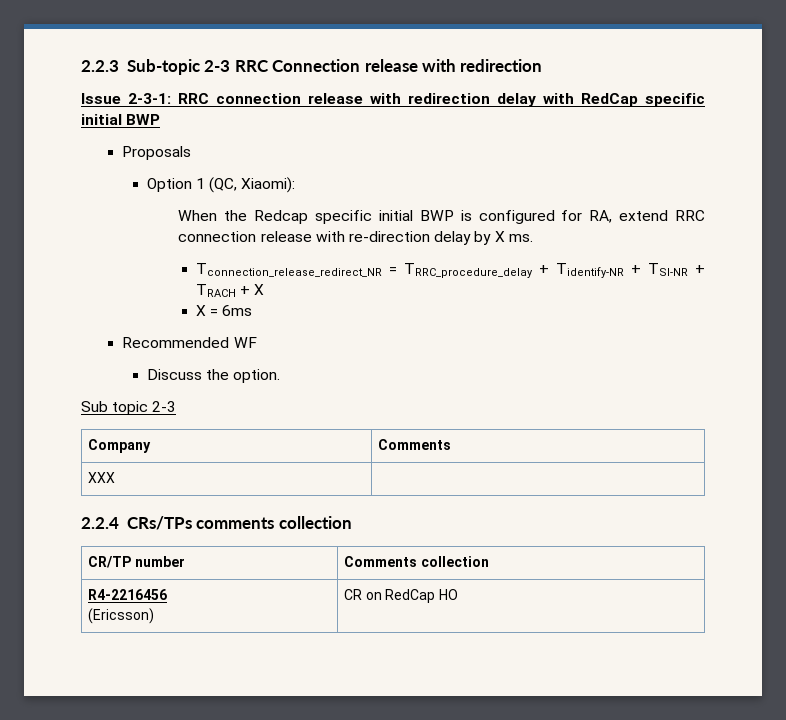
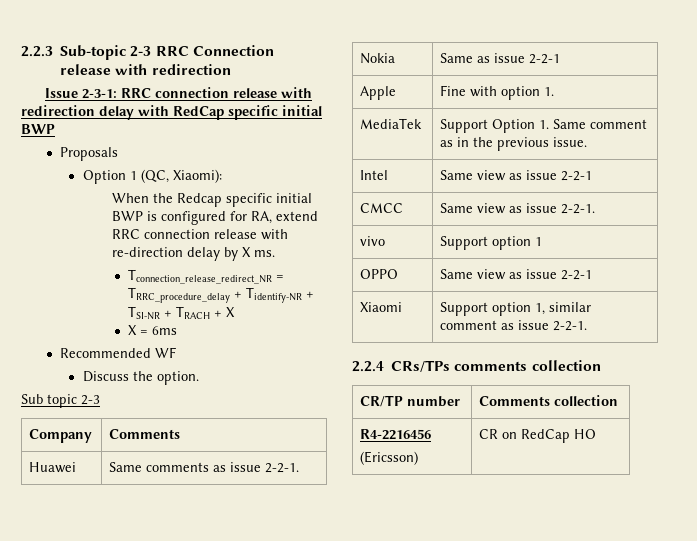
[87,472,115,483] XXX | -> [29,462,77,473] [109,462,300,473] [360,53,396,64] [440,53,561,64] [360,86,397,100] [440,85,555,100] [360,118,423,129] [440,119,648,133] [440,137,588,151] [360,170,389,180] [440,170,593,181] [360,203,404,213] [440,203,596,214] [360,236,386,246] [440,236,543,250] [360,269,399,279] [440,269,593,280] [360,302,403,312] [440,302,592,316] [440,320,588,331] Huawei | Same comments as issue 2-2-1. // Nokia | Same as issue 2-2-1 // Apple | Fine with option 1. // MediaTek | Support Option 1. Same comment as in the previous issue. // Intel | Same view as issue 2-2-1 // CMCC | Same view as issue 2-2-1. // vivo | Support option 1 // OPPO | Same view as issue 2-2-1 // Xiaomi | Support option 1, similar comment as issue 2-2-1.

